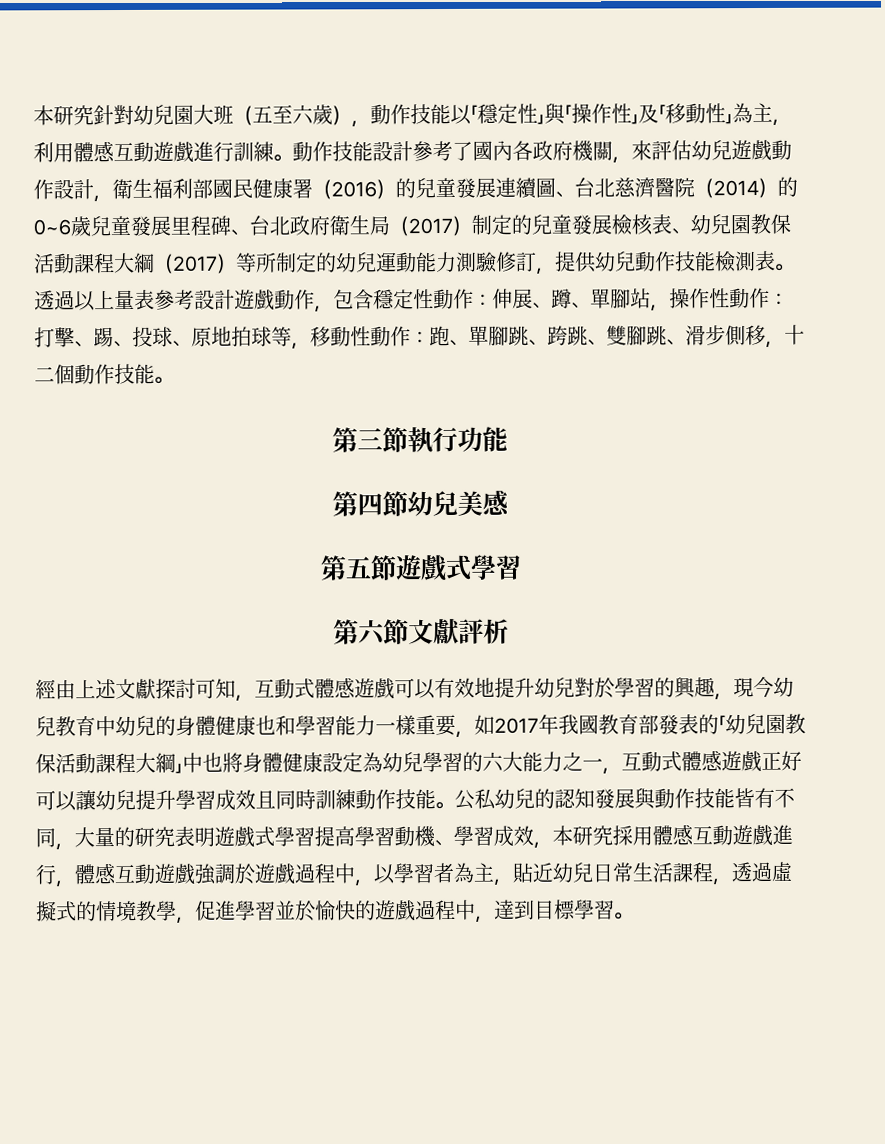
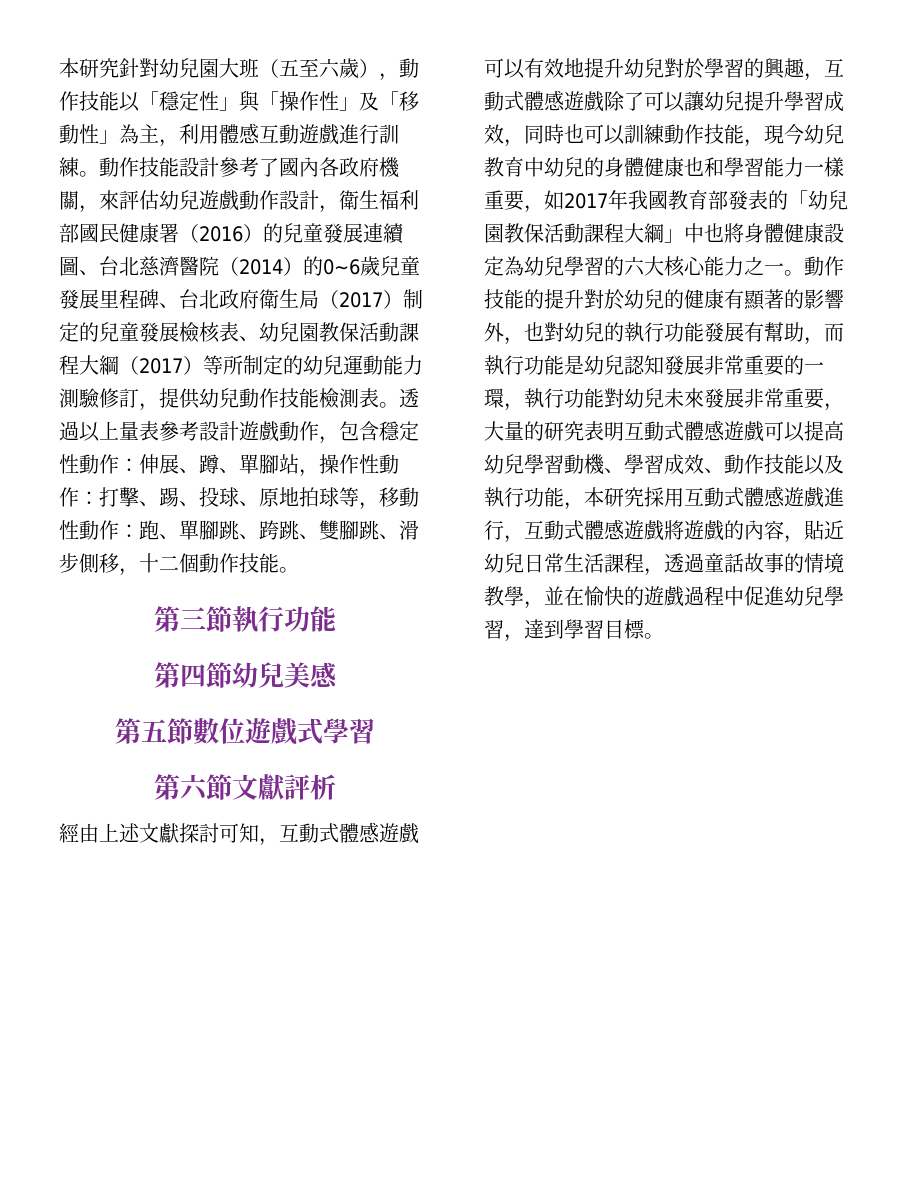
(397, 568) none -> [192,718,245,744] 數位
(734, 697) none -> [824,59,844,77] [484,90,844,112] [484,124,764,147] 互動式體感遊戲除了可以讓幼兒提升學習成效，同時也可以訓練動作技能，
(523, 761) none -> [664,256,706,277] 核心
[602,750,802,775] [35,787,795,812] [35,826,355,851] ，互動式體感遊戲正好可以讓幼兒提升學習成效且同時訓練動作技能。公私幼兒的認知發展與動作技能皆有不同，大量的研究表明遊戲式學習提高 -> [784,256,844,276] [484,289,844,310] [484,322,844,345] [484,355,824,376] [484,388,844,411] [484,420,844,442] [484,454,524,474] 。動作技能的提升對於幼兒的健康有顯著的影響外，也對幼兒的執行功能發展有幫助，而執行功能是幼兒認知發展非常重要的一環，執行功能對幼兒未來發展非常重要，大量的研究表明互動式體感遊戲可以提高幼兒
[533,824,793,849] [35,862,494,888] ，本研究採用體感互動遊戲進行，體感互動遊戲強調於遊戲過程中，以學習者為主 -> [704,454,844,475] [484,486,844,510] [484,519,784,543] 、動作技能以及執行功能，本研究採用互動式體感遊戲進行，互動式體感遊戲將遊戲的內容
[771,861,792,882] [36,901,77,922] 虛擬式 -> [704,553,784,573] 童話故事
[195,900,316,922] 促進學習並於 -> [544,586,584,606] 並在
[475,899,615,923] ，達到目標學習 -> [744,586,844,606] [484,619,645,642] 促進幼兒學習，達到學習目標

